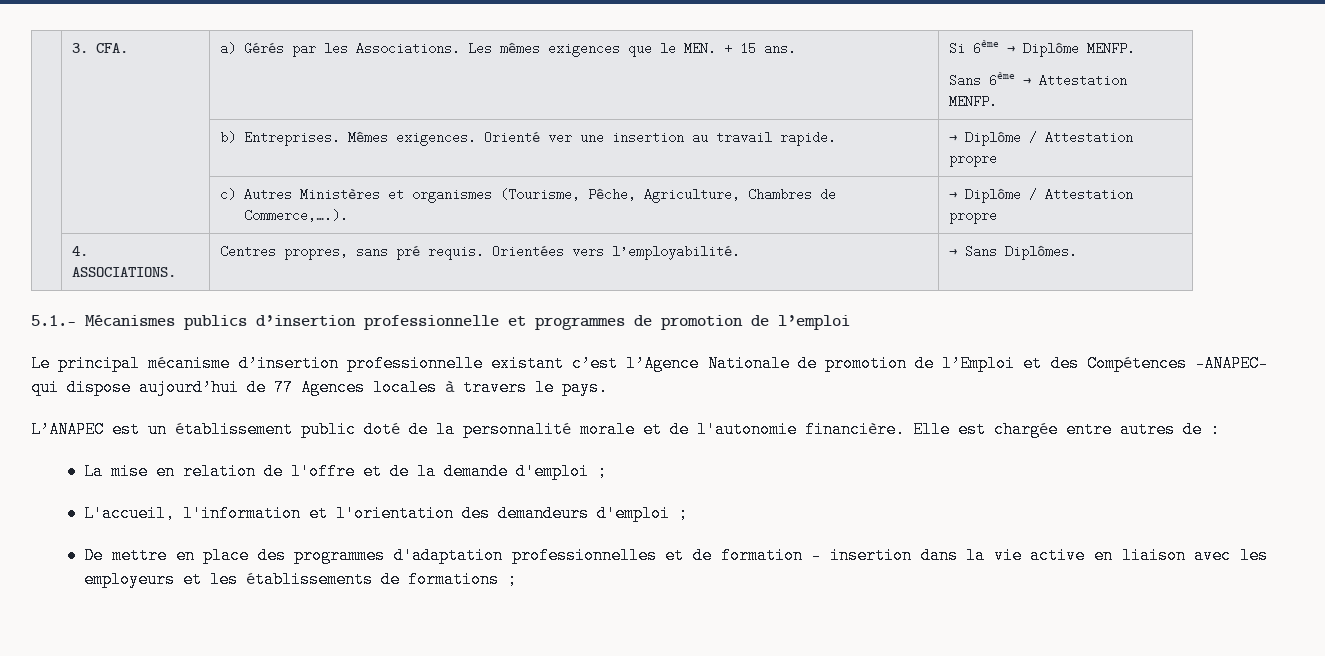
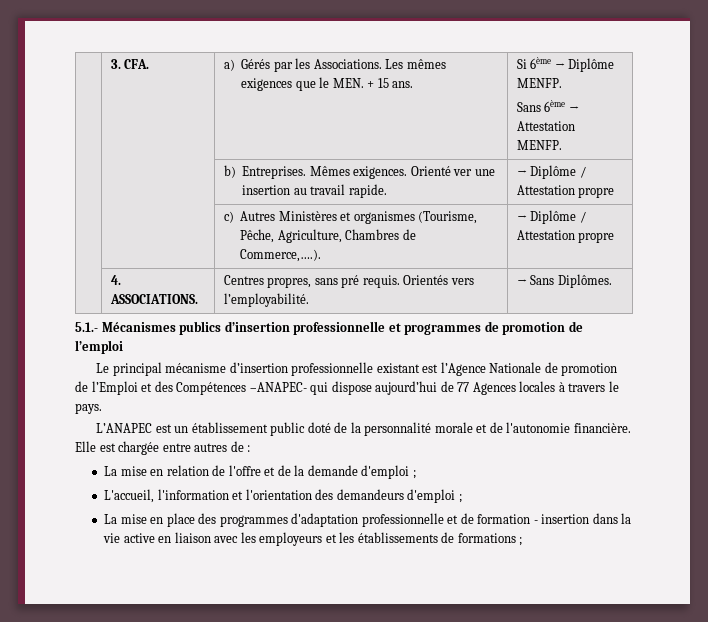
[491,245,564,258] Orientées -> [403,275,449,285] Orientés
[572,355,619,372] c’est -> [422,364,439,373] est
[84,547,167,564] De mettre -> [104,514,147,524] La mise
[511,547,657,564] professionnelles -> [361,513,444,527] professionnelle

